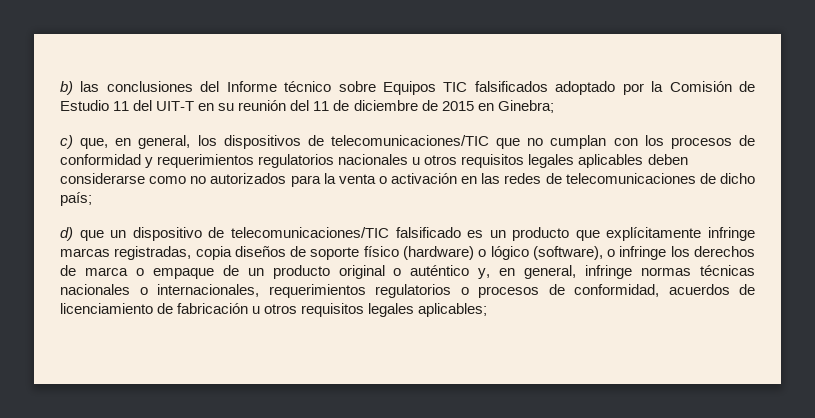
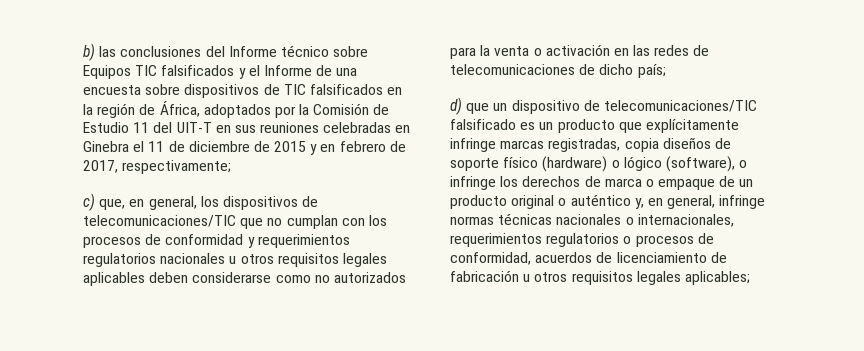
[555,81,616,95] adoptado -> [238,65,358,79] [83,84,403,98] [83,101,271,118] y el Informe de una encuesta sobre dispositivos de TIC falsificados en la región de África, adoptados
[218,100,310,111] su reunión del -> [234,122,411,133] [83,141,145,152] sus reuniones celebradas en Ginebra el
[477,100,554,113] en Ginebra; -> [310,141,406,155] [83,160,232,174] y en febrero de 2017, respectivamente;

